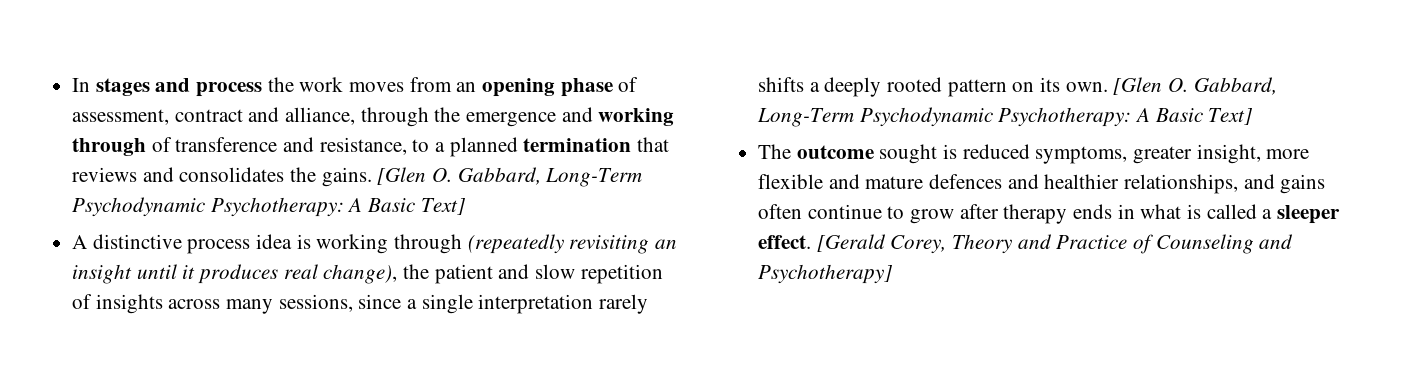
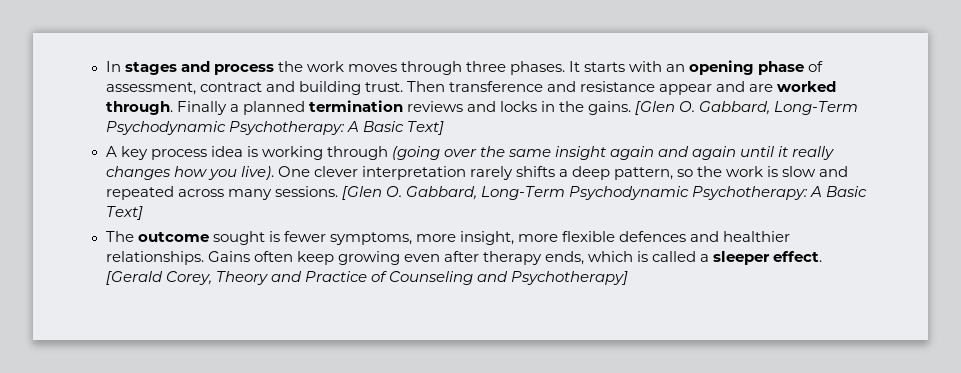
[409,77,452,92] from -> [400,61,663,75] through three phases. It starts with
[285,107,675,127] [72,137,430,156] alliance, through the emergence and working through of transference and resistance, to -> [298,81,837,95] [105,101,227,115] building trust. Then transference and resistance appear and are worked through. Finally
[637,137,670,152] that -> (403, 106) none
[179,167,285,182] consolidates -> [499,101,555,112] locks in
[92,234,182,249] distinctive -> [120,146,148,160] key
[467,234,678,254] [72,264,663,284] [72,294,649,314] [758,77,1108,97] (repeatedly revisiting an insight until it produces real change), the patient and slow repetition of insights across many sessions, since a single interpretation rarely shifts a deeply rooted pattern on its own. -> [391,146,835,160] [105,166,849,180] [105,186,338,200] (going over the same insight again and again until it really changes how you live). One clever interpretation rarely shifts a deep pattern, so the work is slow and repeated across many sessions.
[962,144,1193,164] reduced symptoms, greater -> [283,231,456,245] fewer symptoms, more
[828,174,924,189] and mature -> (615, 236) none
[1124,174,1326,194] [758,204,1182,224] relationships, and gains often continue to grow after therapy ends in what -> [105,251,633,265] relationships. Gains often keep growing even after therapy ends, which

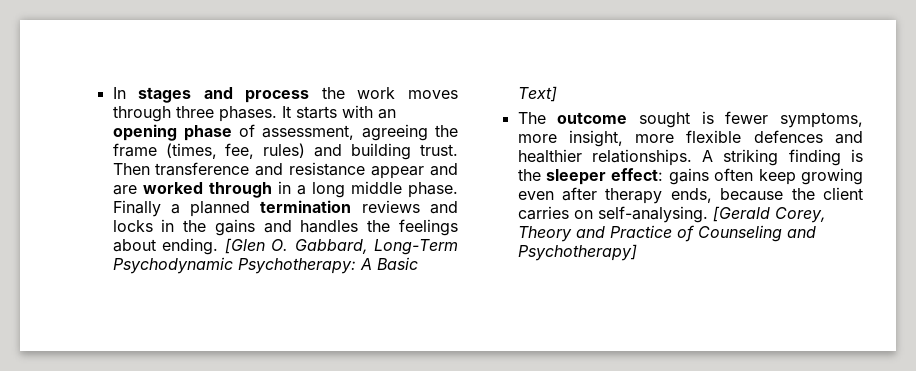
[199,82,262,92] contract -> [361,124,458,141] [112,143,306,159] agreeing the frame (times, fee, rules)
[105,101,173,115] through. -> [208,181,458,198] through in a long middle phase.
[588,101,859,115] [105,121,444,135] [105,146,835,160] [105,166,849,180] [105,186,338,200] gains. [Glen O. Gabbard, Long-Term Psychodynamic Psychotherapy: A Basic Text] // A key process idea is working through (going over the same insight again and again until it really changes how you live). One clever interpretation rarely shifts a deep pattern, so the work is slow and repeated across many sessions. -> [214,219,458,236] [112,238,219,255] gains and handles the feelings about ending.
[207,251,250,262] Gains -> [702,149,863,166] [517,168,709,185] A striking finding is the sleeper effect: gains
[587,251,823,265] which is called a sleeper effect. -> [720,187,863,201] [517,206,708,223] because the client carries on self-analysing.

